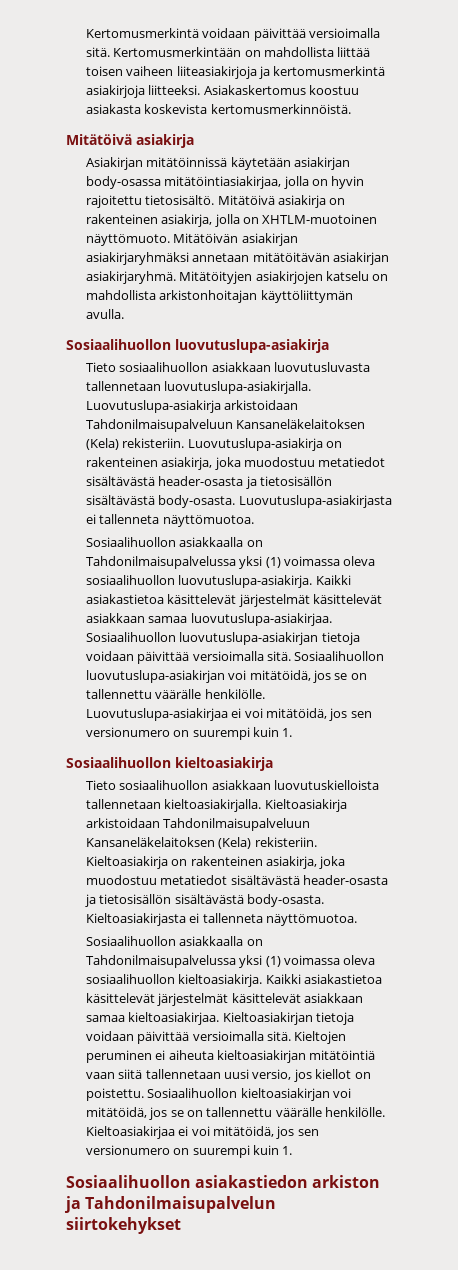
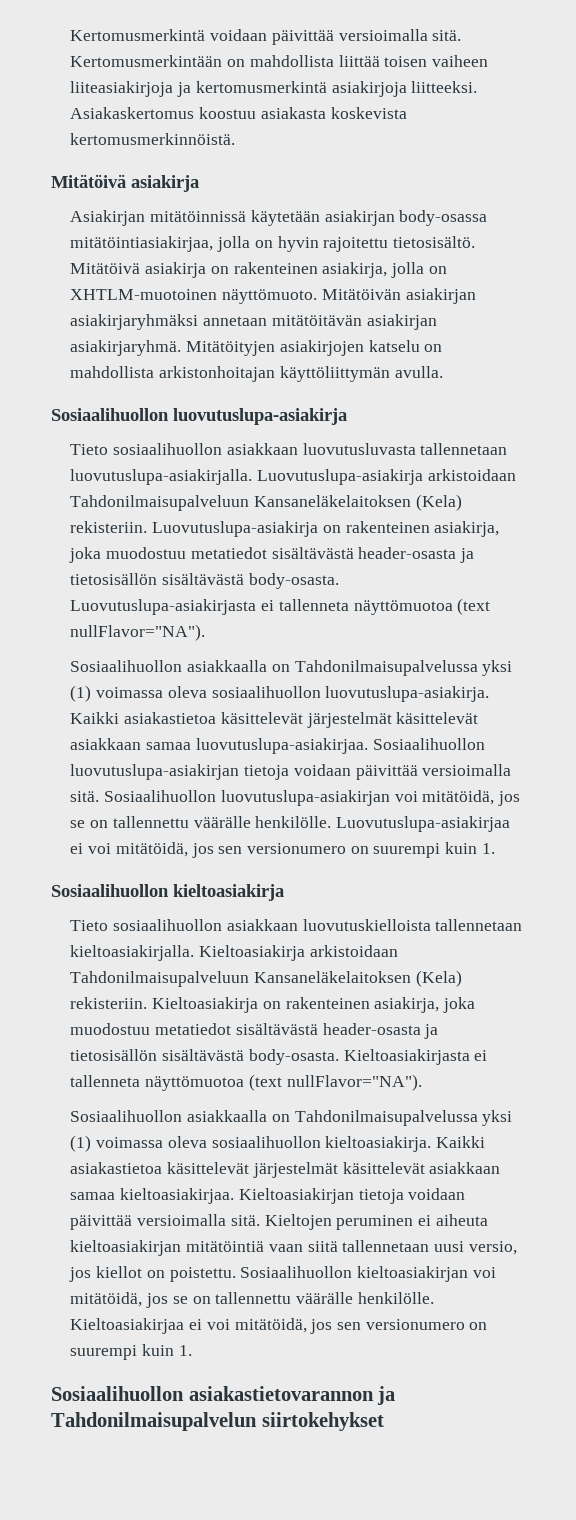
[162,515,254,527] näyttömuotoa. -> [353,598,491,615] [70,624,206,641] näyttömuotoa (text nullFlavor="NA").
[266,914,358,926] näyttömuotoa. -> [145,1074,422,1091] näyttömuotoa (text nullFlavor="NA").
[195,1175,381,1188] asiakastiedon arkiston -> [188,1386,374,1401] asiakastietovarannon

